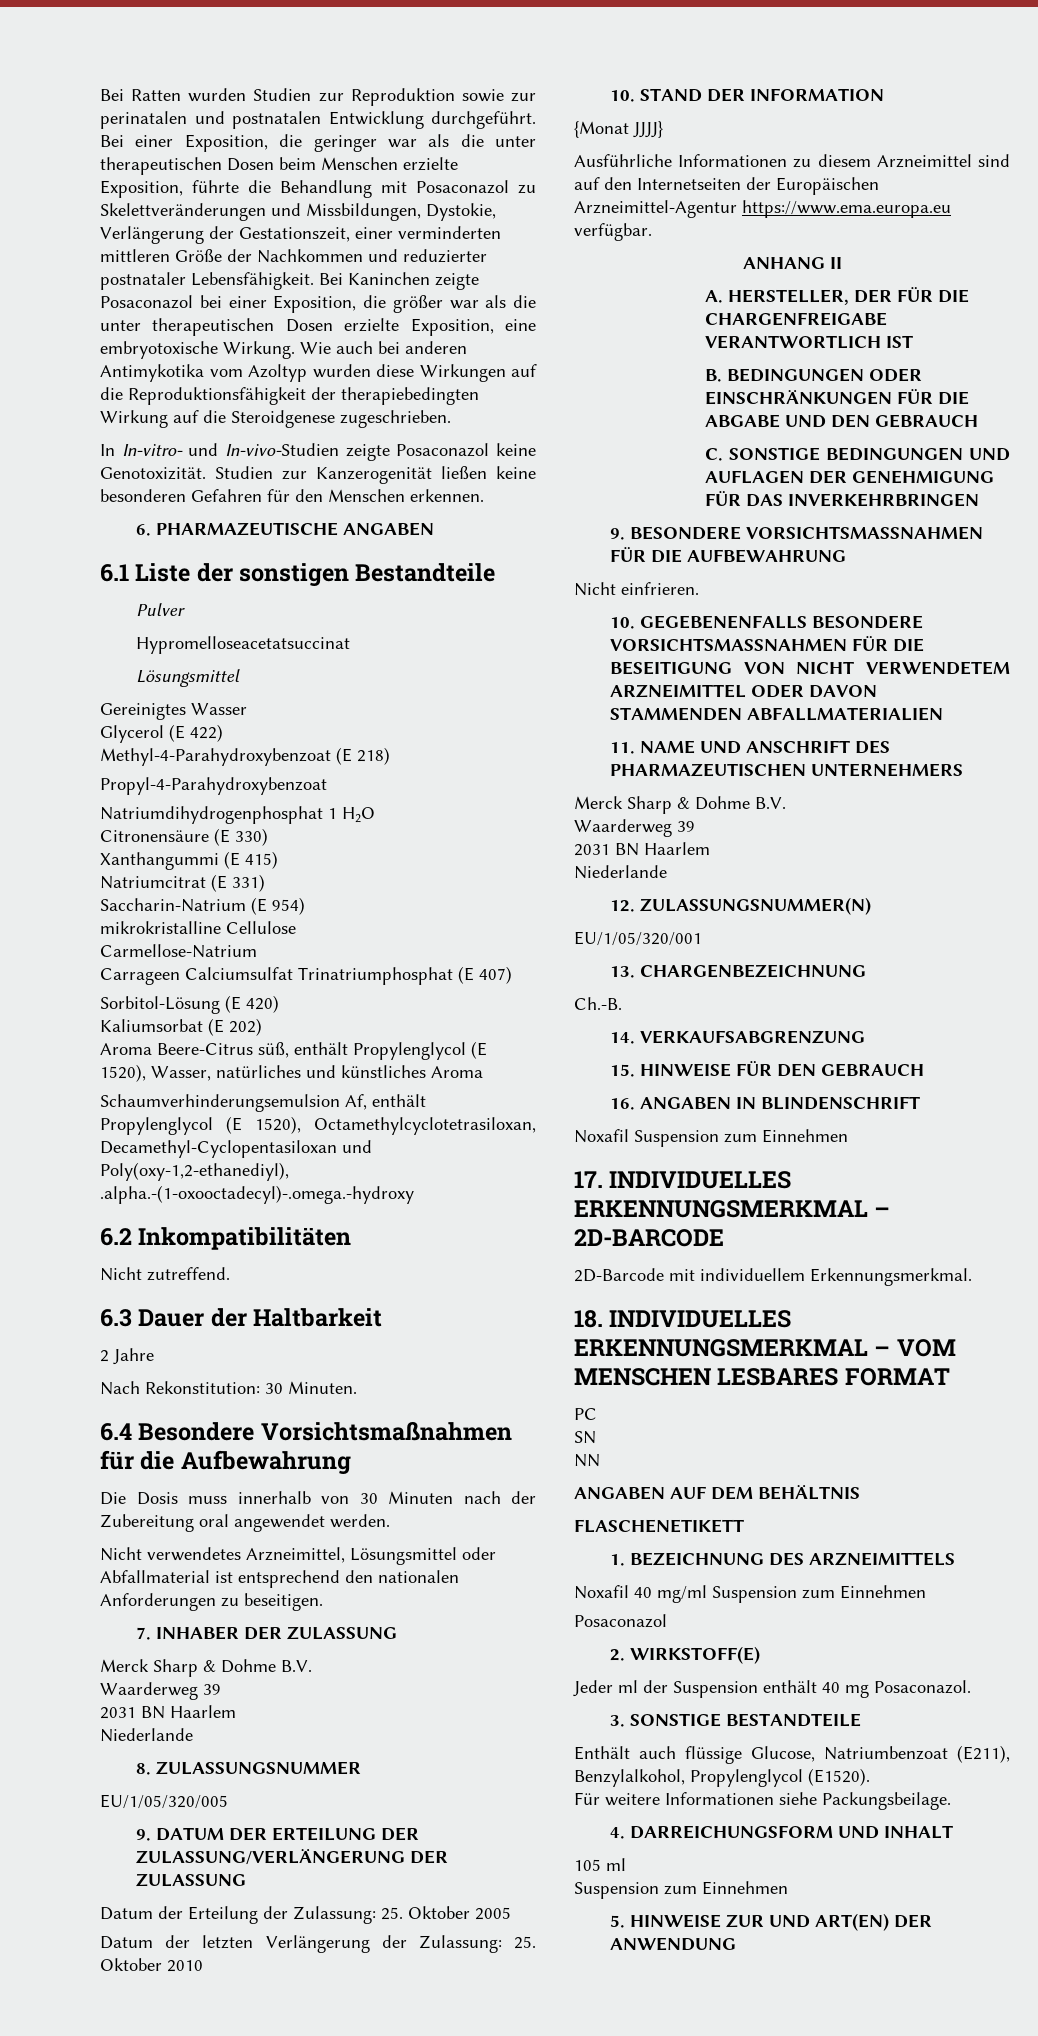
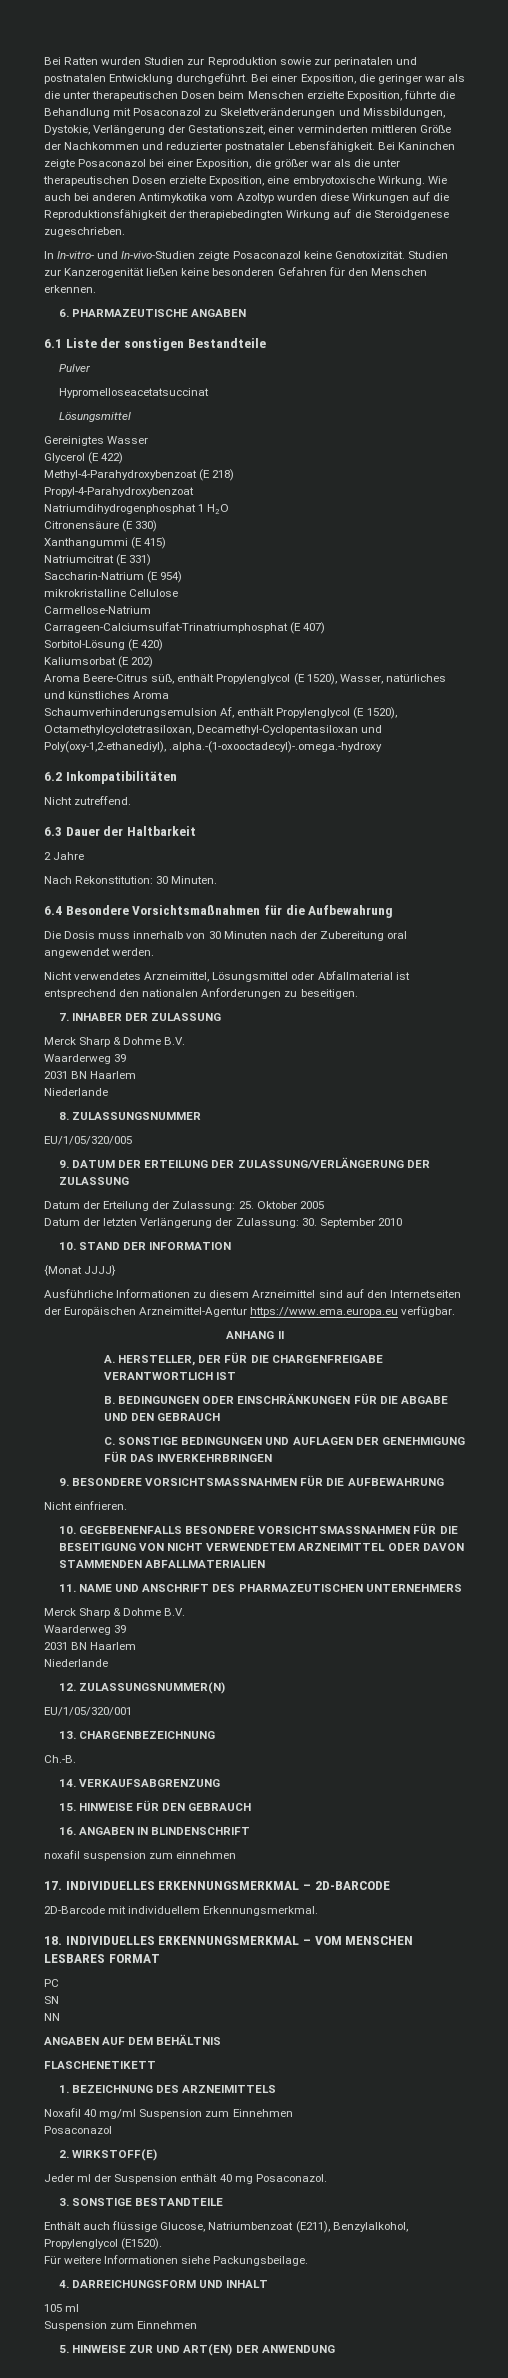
[100,967,453,985] Carrageen Calciumsulfat Trinatriumphosphat -> [44,622,288,633] Carrageen-Calciumsulfat-Trinatriumphosphat
[514,1936,536,1949] [100,1958,162,1971] 25. Oktober -> [301,1218,375,1228] 30. September
[574,1129,848,1147] Noxafil Suspension zum Einnehmen -> [44,1850,237,1861] noxafil suspension zum einnehmen

